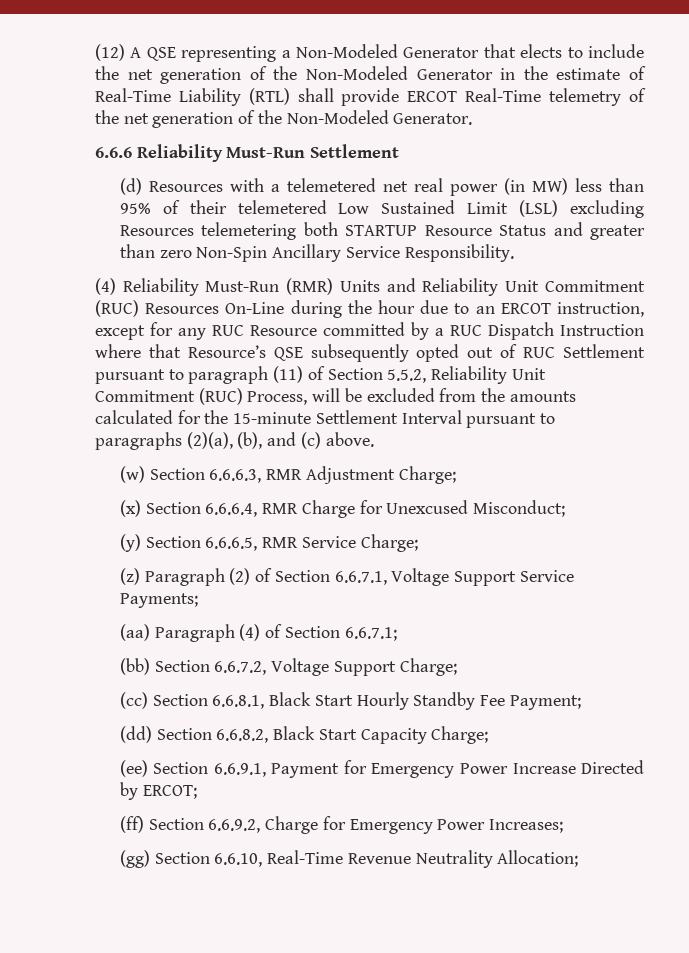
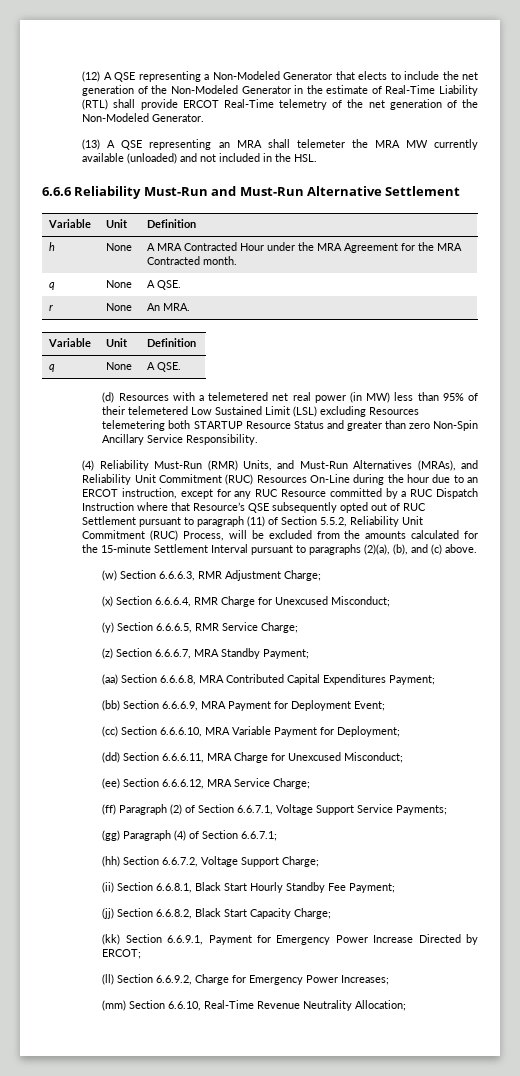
[94,144,400,162] 6.6.6 Reliability Must-Run Settlement -> [82,139,479,150] [82,153,318,164] [42,186,461,199] [48,219,92,228] [106,219,129,228] [147,219,197,228] [49,242,56,251] [106,243,133,251] [147,242,463,253] [147,256,238,265] [49,282,56,290] [106,280,133,288] [147,280,182,290] [49,304,54,311] [106,303,133,311] [147,303,191,311] [48,338,92,347] [106,338,129,347] [147,338,197,347] [49,364,56,372] [106,362,133,370] [147,362,182,372] (13) A QSE representing an MRA shall telemeter the MRA MW currently available (unloaded) and not included in the HSL. // 6.6.6 Reliability Must-Run and Must-Run Alternative Settlement // Variable | Unit | Definition // h | None | A MRA Contracted Hour under the MRA Agreement for the MRA Contracted month. // q | None | A QSE. // r | None | An MRA. // Variable | Unit | Definition // q | None | A QSE.
[339,280,380,292] Units -> [242,460,456,471] Units, and Must-Run Alternatives (MRAs),
(140, 576) none -> [116,648,310,659] [102,674,436,685] [102,700,386,711] [102,726,401,737] [102,752,404,763] [102,778,311,789] [102,804,117,815] Section 6.6.6.7, MRA Standby Payment; // (aa) Section 6.6.6.8, MRA Contributed Capital Expenditures Payment; // (bb) Section 6.6.6.9, MRA Payment for Deployment Event; // (cc) Section 6.6.6.10, MRA Variable Payment for Deployment; // (dd) Section 6.6.6.11, MRA Charge for Unexcused Misconduct; // (ee) Section 6.6.6.12, MRA Service Charge; // (ff)
[119,624,150,641] (aa) -> [102,830,121,841] (gg)
[119,658,150,675] (bb) -> [102,856,121,867] (hh)
[119,692,148,709] (cc) -> [102,882,115,893] (ii)
[119,726,152,743] (dd) -> [102,908,115,919] (jj)
[119,760,148,777] (ee) -> [102,934,121,945] (kk)
[119,816,144,833] (ff) -> [102,974,115,985] (ll)
[119,850,150,868] (gg) -> [102,1000,127,1011] (mm)

